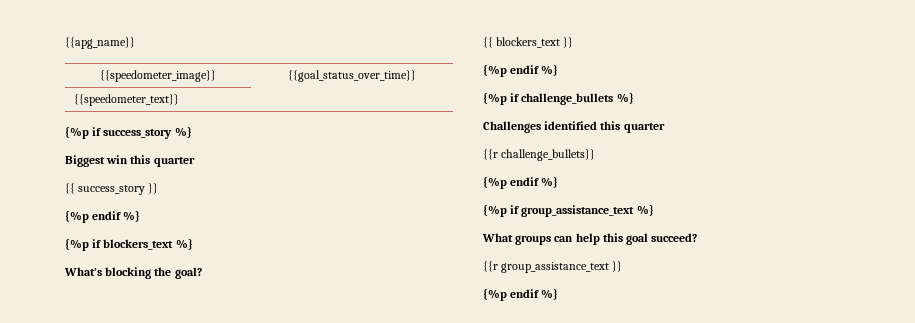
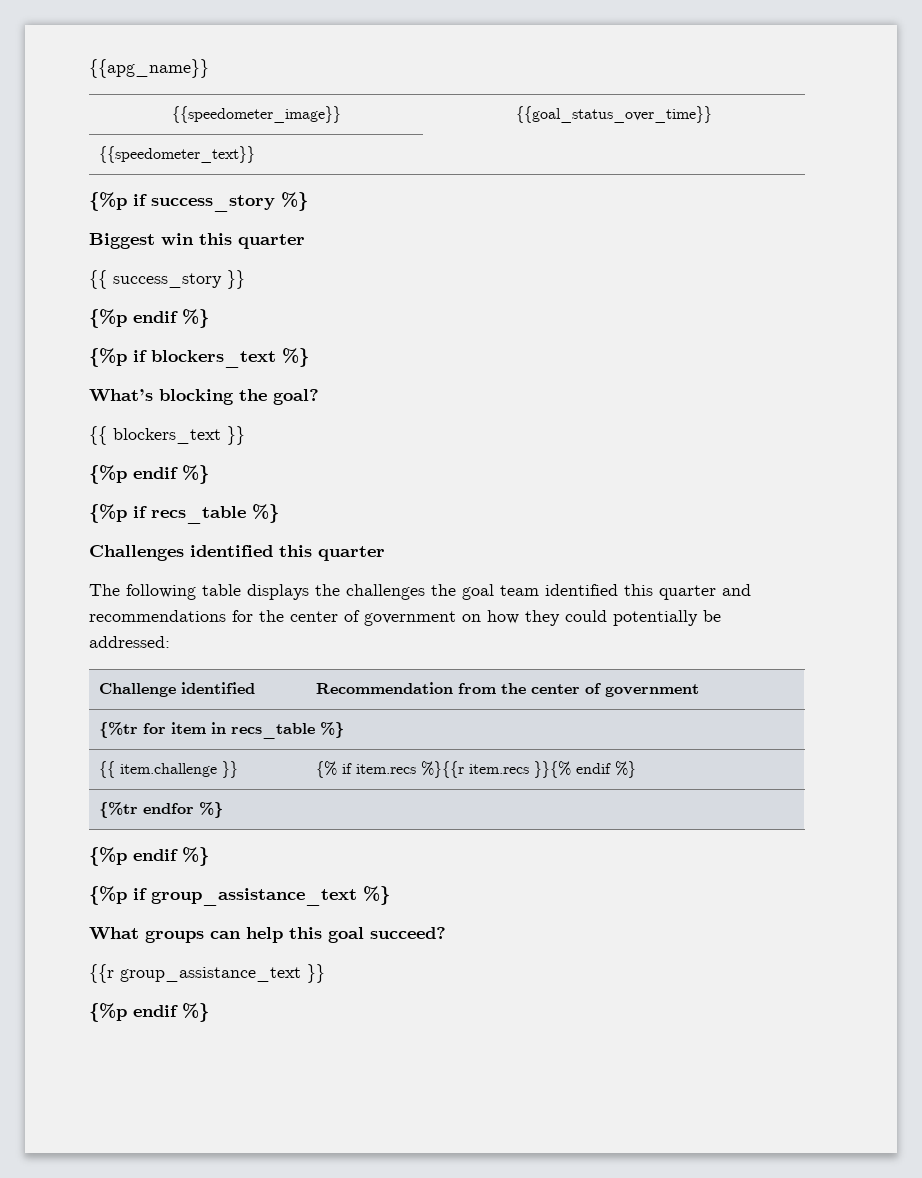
[521,93,614,105] challenge_bullets -> [151,506,246,524] recs_table
[483,149,596,161] {{r challenge_bullets}} -> [89,584,751,600] [89,610,721,626] [89,636,170,648] [99,682,256,697] [316,682,700,697] [99,722,345,739] [99,761,239,778] [316,761,637,778] [99,802,224,818] The following table displays the challenges the goal team identified this quarter and recommendations for the center of government on how they could potentially be addressed: // Challenge identified | Recommendation from the center of government // {%tr for item in recs_table %} // {{ item.challenge }} | {% if item.recs %}{{r item.recs }}{% endif %} // {%tr endfor %}

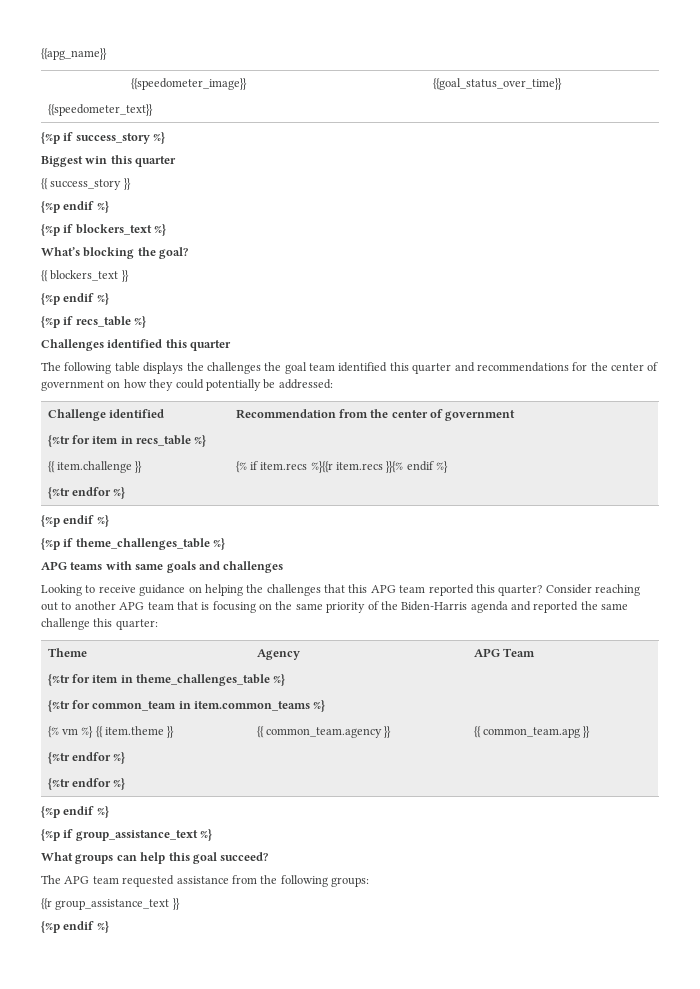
(209, 856) none -> [41,538,226,550] [41,561,284,573] [41,584,640,596] [41,601,629,613] [41,618,158,630] [47,648,87,657] [256,649,300,660] [473,648,535,657] [47,674,286,686] [47,700,326,712] [47,726,175,738] [256,726,392,738] [473,726,591,738] [47,752,126,764] [47,778,126,790] [41,806,109,818] // {%p if theme_challenges_table %} // APG teams with same goals and challenges // Looking to receive guidance on helping the challenges that this APG team reported this quarter? Consider reaching out to another APG team that is focusing on the same priority of the Biden-Harris agenda and reported the same challenge this quarter: // Theme | Agency | APG Team // {%tr for item in theme_challenges_table %} // {%tr for common_team in item.common_teams %} // {% vm %} {{ item.theme }} | {{ common_team.agency }} | {{ common_team.apg }} // {%tr endfor %} // {%tr endfor %} // {%p endif %}
(446, 933) none -> [41,875,369,887] // The APG team requested assistance from the following groups:

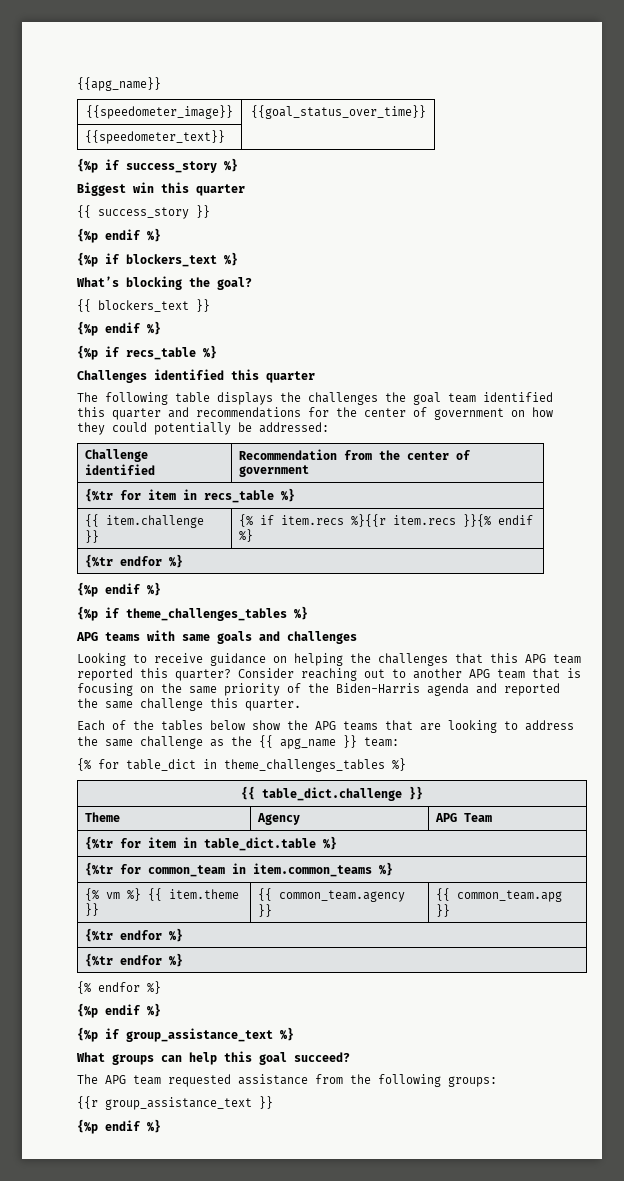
[75,538,210,550] theme_challenges_table -> [126,608,287,621] theme_challenges_tables
[115,619,158,630] quarter: -> [245,699,301,711] [77,720,574,733] [77,735,399,749] [77,758,406,772] [241,786,423,801] quarter. // Each of the tables below show the APG teams that are looking to address the same challenge as the {{ apg_name }} team: // {% for table_dict in theme_challenges_tables %} // {{ table_dict.challenge }}
[136,674,271,686] theme_challenges_table -> [204,837,317,851] table_dict.table
(126, 784) none -> [77,981,161,994] // {% endfor %}

